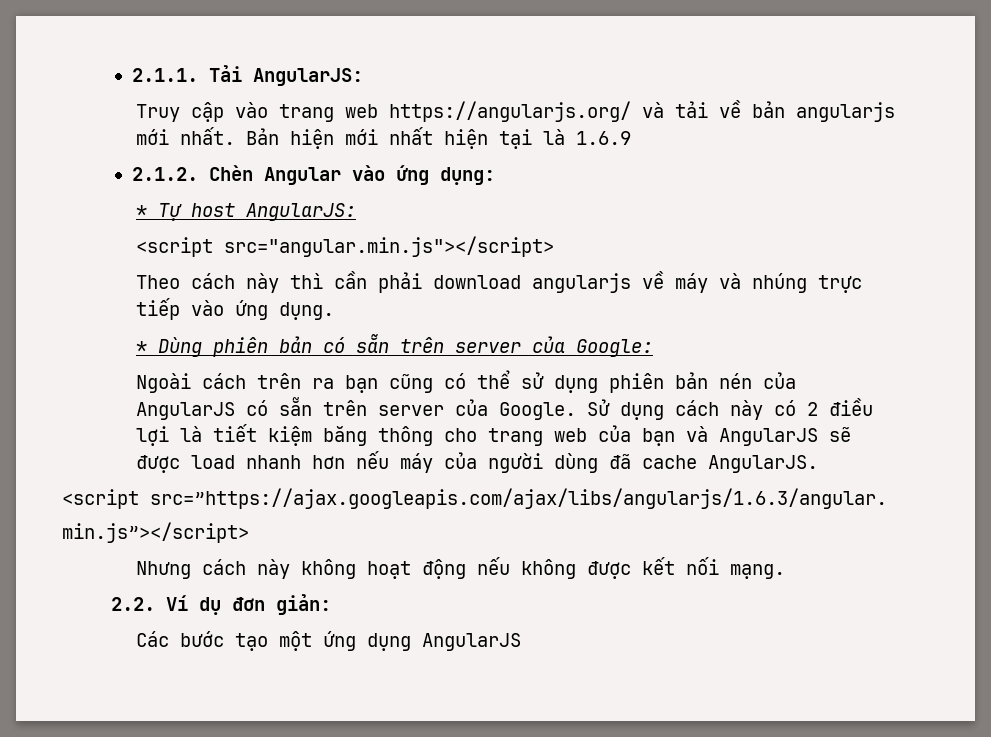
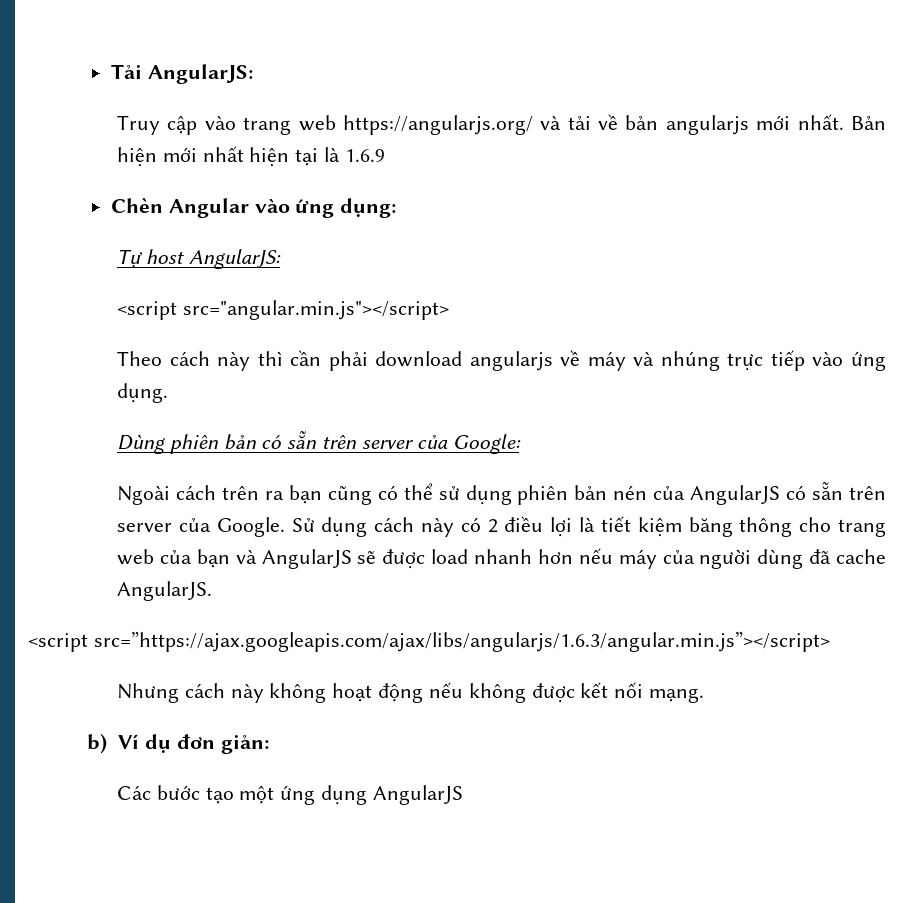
[131,68,198,82] 2.1.1. -> (111, 71) none
[131,167,198,181] 2.1.2. -> (385, 155) none
[135,205,147,217] * -> (397, 208) none
[135,341,147,353] * -> (169, 393) none
[150,488,887,509] [62,522,249,543] src=”https://ajax.googleapis.com/ajax/libs/angularjs/1.6.3/angular. // min.js”></script> -> [93,631,830,652] src=”https://ajax.googleapis.com/ajax/libs/angularjs/1.6.3/angular.min.js”></script>
[111,597,156,611] 2.2. -> [87,733,108,754] b)

